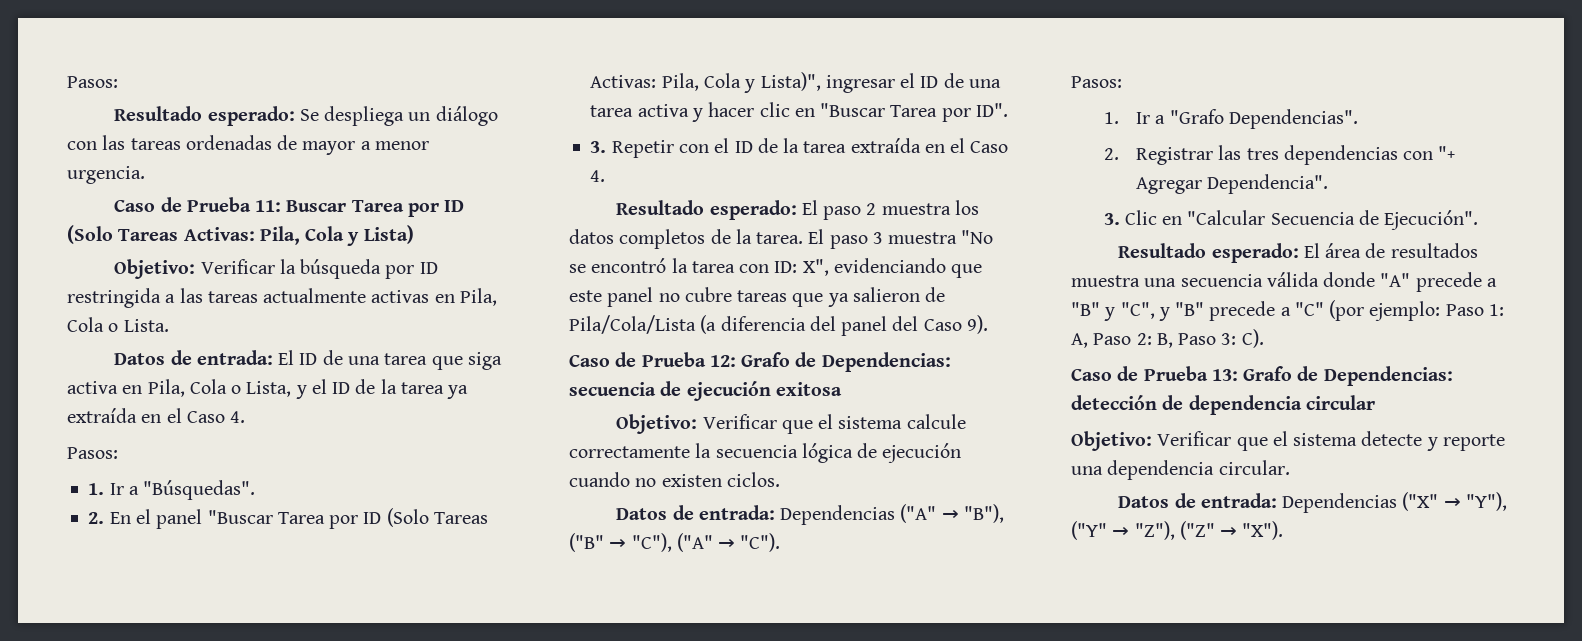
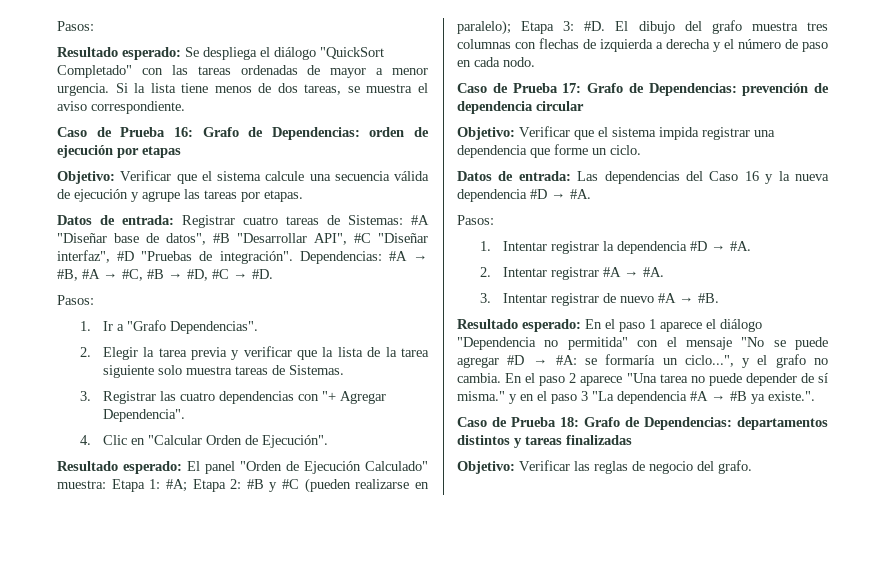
[408,106,498,126] un diálogo -> [260,47,384,60] [57,65,132,78] el diálogo "QuickSort Completado"
[114,197,465,217] [67,225,414,246] [114,259,438,279] [67,288,497,308] [67,317,169,332] [114,350,502,370] [67,379,469,399] [67,408,246,423] [67,447,118,459] [88,480,256,500] [88,508,488,529] [590,72,1001,93] [590,102,1008,122] [590,138,1009,158] [590,170,606,182] [616,200,979,220] [569,229,994,249] [569,258,983,278] [569,287,946,307] [569,315,988,336] [569,352,951,372] [569,381,842,401] // Caso de Prueba 11: Buscar Tarea por ID (Solo Tareas Activas: Pila, Cola y Lista) // Objetivo: Verificar la búsqueda por ID restringida a las tareas actualmente activas en Pila, Cola o Lista. // Datos de entrada: El ID de una tarea que siga activa en Pila, Cola o Lista, y el ID de la tarea ya extraída en el Caso 4. // Pasos: // 1. Ir a "Búsquedas". // 2. En el panel "Buscar Tarea por ID (Solo Tareas Activas: Pila, Cola y Lista)", ingresar el ID de una tarea activa y hacer clic en "Buscar Tarea por ID". // 3. Repetir con el ID de la tarea extraída en el Caso 4. // Resultado esperado: El paso 2 muestra los datos completos de la tarea. El paso 3 muestra "No se encontró la tarea con ID: X", evidenciando que este panel no cubre tareas que ya salieron de Pila/Cola/Lista (a diferencia del panel del Caso 9). // Caso de Prueba 12: Grafo de Dependencias: secuencia de ejecución exitosa -> [115,83,428,95] [57,101,185,114] [57,127,429,140] [57,145,181,158] Si la lista tiene menos de dos tareas, se muestra el aviso correspondiente. // Caso de Prueba 16: Grafo de Dependencias: orden de ejecución por etapas
[569,443,962,463] [569,472,780,487] [616,504,1004,525] [569,533,781,552] correctamente la secuencia lógica de ejecución cuando no existen ciclos. // Datos de entrada: Dependencias ("A" → "B"), ("B" → "C"), ("A" → "C"). -> [309,171,429,181] [57,189,303,202] [57,215,429,228] [57,233,428,245] [57,250,428,264] [57,269,273,281] una secuencia válida de ejecución y agrupe las tareas por etapas. // Datos de entrada: Registrar cuatro tareas de Sistemas: #A "Diseñar base de datos", #B "Desarrollar API", #C "Diseñar interfaz", #D "Pruebas de integración". Dependencias: #A → #B, #A → #C, #B → #D, #C → #D.
(1119, 154) none -> [102,346,430,360] [102,365,344,378] [79,391,91,401] Elegir la tarea previa y verificar que la lista de la tarea siguiente solo muestra tareas de Sistemas. // 3.
[1246,148,1279,160] tres -> [179,392,215,401] cuatro
[1103,213,1120,225] 3. -> [79,435,91,445] 4.
[1270,212,1355,225] Secuencia -> [205,435,242,445] Orden
[1325,243,1478,258] [1071,272,1497,292] [1071,300,1504,321] [1071,329,1264,348] [1071,366,1453,386] [1071,395,1157,410] área de resultados muestra una secuencia válida donde "A" precede a "B" y "C", y "B" precede a "C" (por ejemplo: Paso 1: A, Paso 2: B, Paso 3: C). // Caso de Prueba 13: Grafo de Dependencias: detección -> [205,461,428,474] [57,478,429,493] [457,20,828,35] [457,38,828,52] [457,57,535,67] [457,83,809,96] panel "Orden de Ejecución Calculado" muestra: Etapa 1: #A; Etapa 2: #B y #C (pueden realizarse en paralelo); Etapa 3: #D. El dibujo del grafo muestra tres columnas con flechas de izquierda a derecha y el número de paso en cada nodo. // Caso de Prueba 17: Grafo de Dependencias: prevención
[1361,431,1505,451] [1071,460,1290,480] [1118,492,1507,513] [1071,521,1284,540] detecte y reporte una dependencia circular. // Datos de entrada: Dependencias ("X" → "Y"), ("Y" → "Z"), ("Z" → "X"). -> [659,127,775,140] [457,144,641,158] [457,171,829,184] [457,189,591,202] [457,215,494,225] [479,241,751,254] [479,267,664,280] [479,293,719,306] [457,319,762,332] [457,337,828,350] [457,354,828,368] [457,373,828,386] [457,391,815,404] [457,417,828,430] [457,435,632,448] [457,460,752,474] impida registrar una dependencia que forme un ciclo. // Datos de entrada: Las dependencias del Caso 16 y la nueva dependencia #D → #A. // Pasos: // 1. Intentar registrar la dependencia #D → #A. // 2. Intentar registrar #A → #A. // 3. Intentar registrar de nuevo #A → #B. // Resultado esperado: En el paso 1 aparece el diálogo "Dependencia no permitida" con el mensaje "No se puede agregar #D → #A: se formaría un ciclo...", y el grafo no cambia. En el paso 2 aparece "Una tarea no puede depender de sí misma." y en el paso 3 "La dependencia #A → #B ya existe.". // Caso de Prueba 18: Grafo de Dependencias: departamentos distintos y tareas finalizadas // Objetivo: Verificar las reglas de negocio del grafo.

